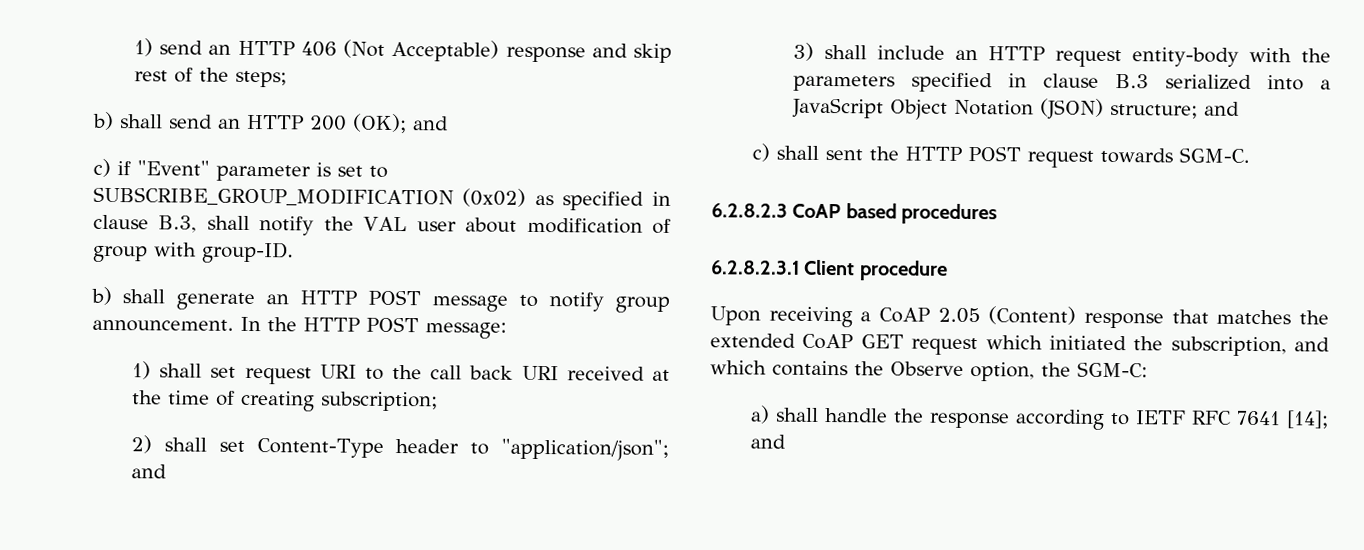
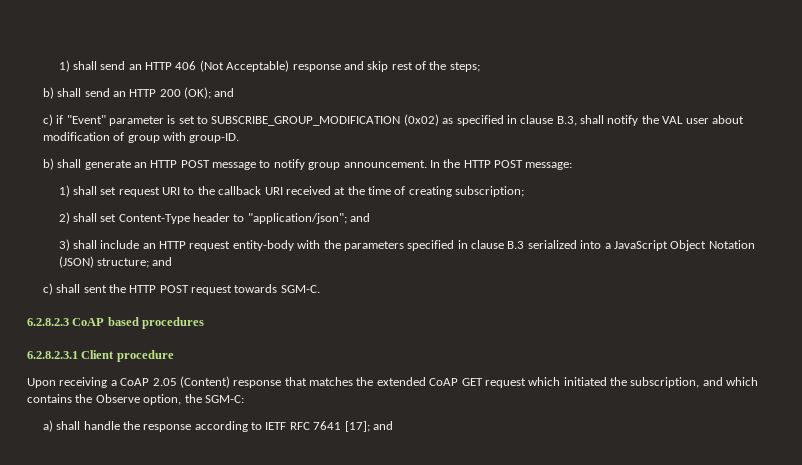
[134,38,154,57] 1) -> [58,60,97,72] 1) shall
[430,365,514,380] call back -> [218,186,262,195] callback
[1286,410,1329,429] [14]; -> [344,421,370,432] [17];

